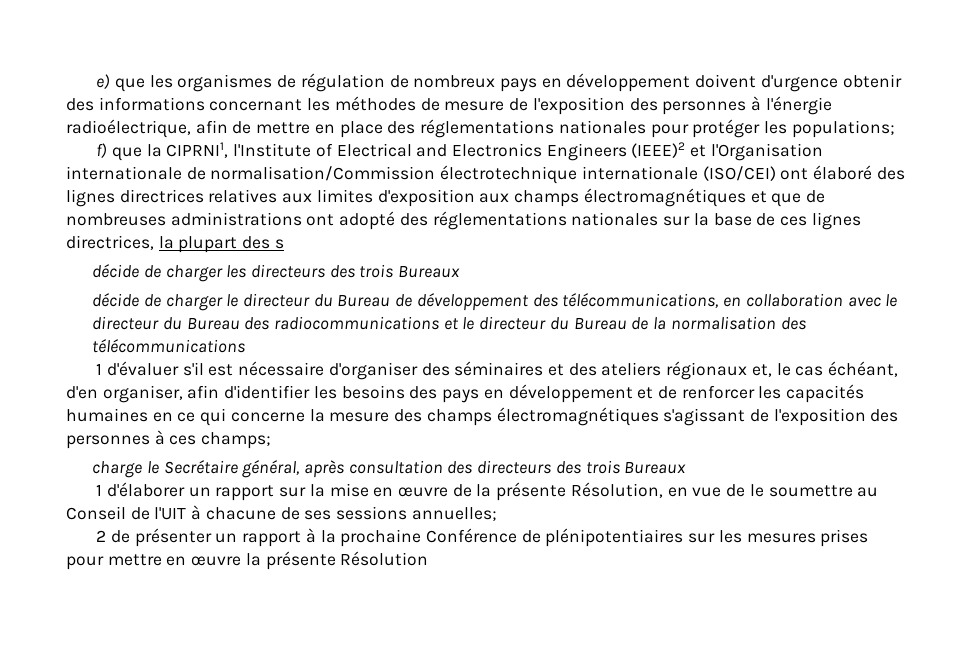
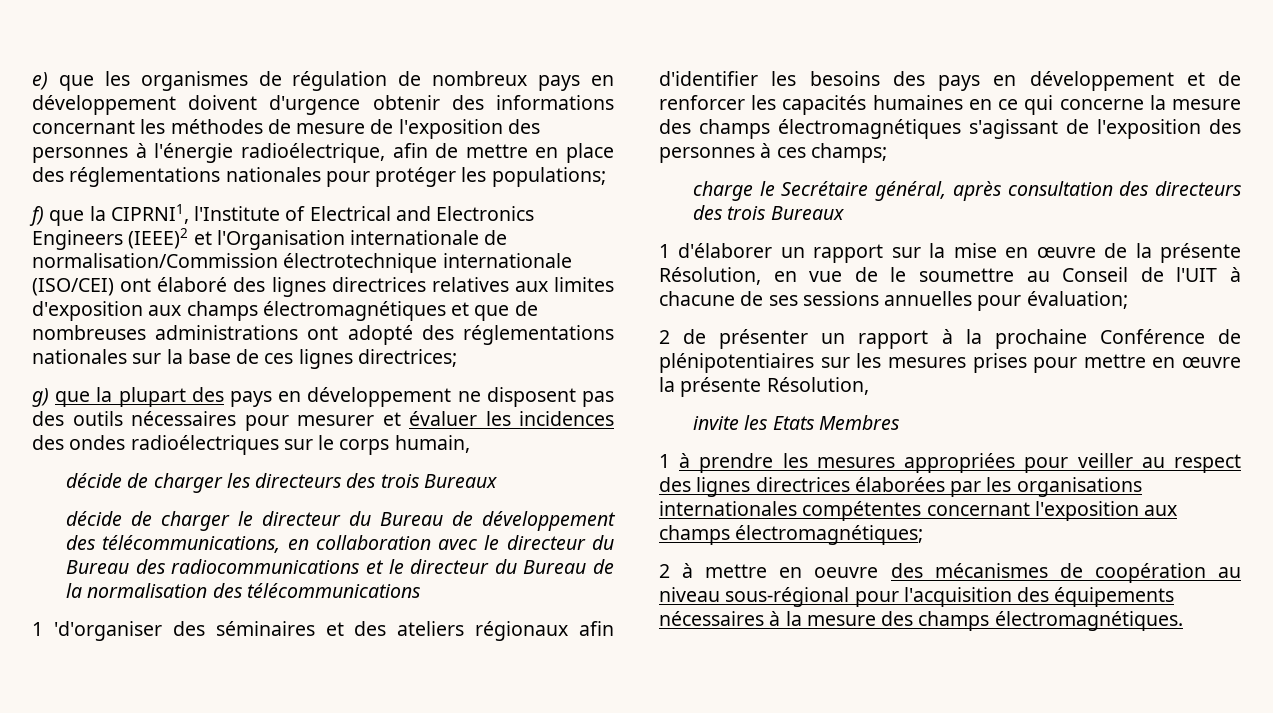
[66,235,284,253] directrices, la plupart des s -> [357,349,457,367] [32,387,614,407] [32,411,614,431] [32,435,470,455] directrices; // g) que la plupart des pays en développement ne disposent pas des outils nécessaires pour mesurer et évaluer les incidences des ondes radioélectriques sur le corps humain,
[106,361,418,380] d'évaluer s'il est nécessaire d'organiser -> [53,621,162,641] 'd'organiser
[751,361,899,377] [66,385,183,403] et, le cas échéant, d'en organiser, -> (569, 631) none
[411,507,497,521] annuelles; -> [884,291,1128,311] annuelles pour évaluation;
[340,551,429,566] Résolution -> [766,377,869,395] [693,415,900,430] [659,453,1241,473] [659,477,1142,497] [659,501,1178,521] [659,525,924,545] [659,563,1241,583] [659,587,1175,607] [659,611,1183,631] Résolution, // invite les Etats Membres // 1 à prendre les mesures appropriées pour veiller au respect des lignes directrices élaborées par les organisations internationales compétentes concernant l'exposition aux champs électromagnétiques; // 2 à mettre en oeuvre des mécanismes de coopération au niveau sous-régional pour l'acquisition des équipements nécessaires à la mesure des champs électromagnétiques.

